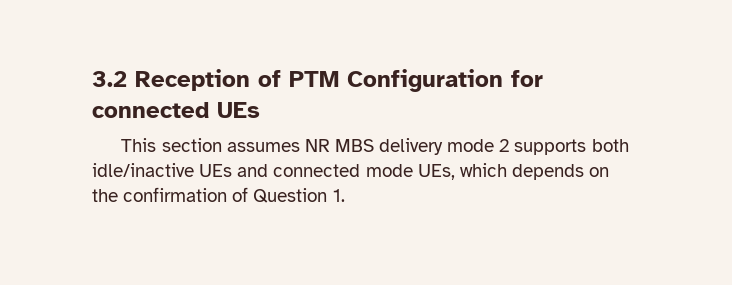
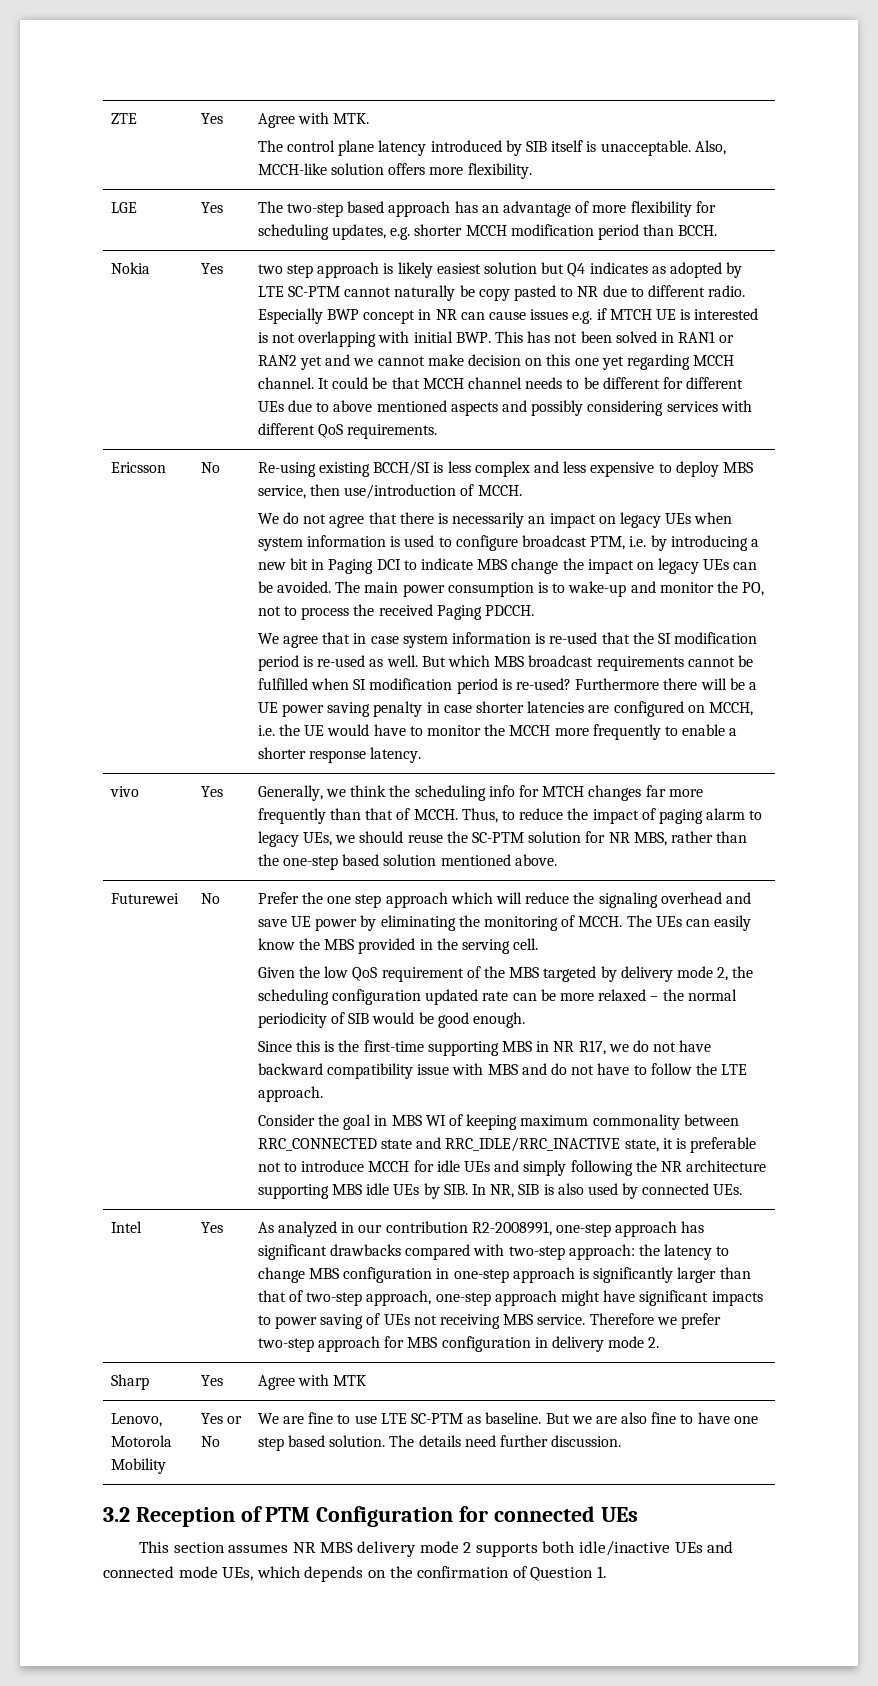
(92, 79) none -> [110,113,137,124] [200,113,223,124] [257,112,370,128] [257,140,726,156] [257,163,532,179] [110,202,137,213] [200,202,223,213] [257,201,716,217] [257,224,718,240] [110,262,150,274] [200,263,223,274] [257,262,743,278] [257,285,746,301] [257,308,759,324] [257,331,735,347] [257,354,735,370] [257,377,744,389] [257,400,752,416] [257,423,438,439] [110,462,166,473] [200,462,220,473] [257,461,753,477] [257,484,522,499] [257,512,733,528] [257,535,759,551] [257,558,758,574] [257,581,765,597] [257,604,534,620] [257,632,758,648] [257,655,753,671] [257,678,757,694] [257,701,753,717] [257,724,738,740] [257,747,422,763] [109,786,139,797] [200,786,223,797] [257,785,703,801] [257,808,763,824] [257,831,748,847] [257,854,557,870] [110,893,179,904] [200,893,220,904] [257,892,751,908] [257,915,752,931] [257,938,539,954] [257,966,754,982] [257,989,737,1005] [257,1012,525,1028] [257,1040,712,1056] [257,1063,748,1079] [257,1086,323,1102] [257,1114,739,1130] [257,1137,757,1153] [257,1160,767,1176] [257,1183,743,1199] [110,1221,142,1233] [200,1222,223,1233] [257,1221,705,1237] [257,1244,730,1260] [257,1267,751,1283] [257,1290,763,1306] [257,1313,721,1329] [257,1336,660,1352] [110,1374,149,1390] [200,1375,223,1386] [257,1374,367,1390] [110,1413,162,1427] [110,1435,172,1447] [110,1458,166,1474] [200,1413,243,1424] [200,1436,220,1447] [257,1412,758,1424] [257,1435,622,1451] ZTE | Yes | Agree with MTK. // The control plane latency introduced by SIB itself is unacceptable. Also, MCCH-like solution offers more flexibility. // LGE | Yes | The two-step based approach has an advantage of more flexibility for scheduling updates, e.g. shorter MCCH modification period than BCCH. // Nokia | Yes | two step approach is likely easiest solution but Q4 indicates as adopted by LTE SC-PTM cannot naturally be copy pasted to NR due to different radio. Especially BWP concept in NR can cause issues e.g. if MTCH UE is interested is not overlapping with initial BWP. This has not been solved in RAN1 or RAN2 yet and we cannot make decision on this one yet regarding MCCH channel. It could be that MCCH channel needs to be different for different UEs due to above mentioned aspects and possibly considering services with different QoS requirements. // Ericsson | No | Re-using existing BCCH/SI is less complex and less expensive to deploy MBS service, then use/introduction of MCCH. // We do not agree that there is necessarily an impact on legacy UEs when system information is used to configure broadcast PTM, i.e. by introducing a new bit in Paging DCI to indicate MBS change the impact on legacy UEs can be avoided. The main power consumption is to wake-up and monitor the PO, not to process the received Paging PDCCH. // We agree that in case system information is re-used that the SI modification period is re-used as well. But which MBS broadcast requirements cannot be fulfilled when SI modification period is re-used? Furthermore there will be a UE power saving penalty in case shorter latencies are configured on MCCH, i.e. the UE would have to monitor the MCCH more frequently to enable a shorter response latency. // vivo | Yes | Generally, we think the scheduling info for MTCH changes far more frequently than that of MCCH. Thus, to reduce the impact of paging alarm to legacy UEs, we should reuse the SC-PTM solution for NR MBS, rather than the one-step based solution mentioned above. // Futurewei | No | Prefer the one step approach which will reduce the signaling overhead and save UE power by eliminating the monitoring of MCCH. The UEs can easily know the MBS provided in the serving cell. // Given the low QoS requirement of the MBS targeted by delivery mode 2, the scheduling configuration updated rate can be more relaxed – the normal periodicity of SIB would be good enough. // Since this is the first-time supporting MBS in NR R17, we do not have backward compatibility issue with MBS and do not have to follow the LTE approach. // Consider the goal in MBS WI of keeping maximum commonality between RRC_CONNECTED state and RRC_IDLE/RRC_INACTIVE state, it is preferable not to introduce MCCH for idle UEs and simply following the NR architecture supporting MBS idle UEs by SIB. In NR, SIB is also used by connected UEs. // Intel | Yes | As analyzed in our contribution R2-2008991, one-step approach has significant drawbacks compared with two-step approach: the latency to change MBS configuration in one-step approach is significantly larger than that of two-step approach, one-step approach might have significant impacts to power saving of UEs not receiving MBS service. Therefore we prefer two-step approach for MBS configuration in delivery mode 2. // Sharp | Yes | Agree with MTK // Lenovo, Motorola Mobility | Yes or No | We are fine to use LTE SC-PTM as baseline. But we are also fine to have one step based solution. The details need further discussion. //

